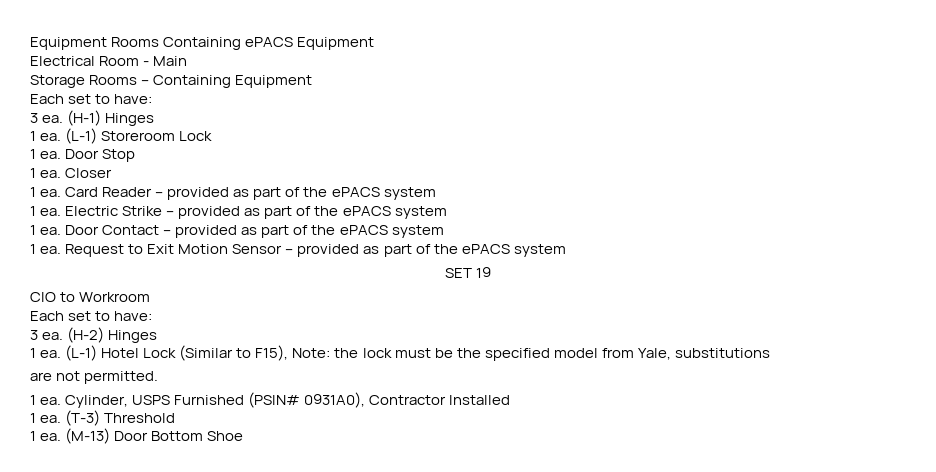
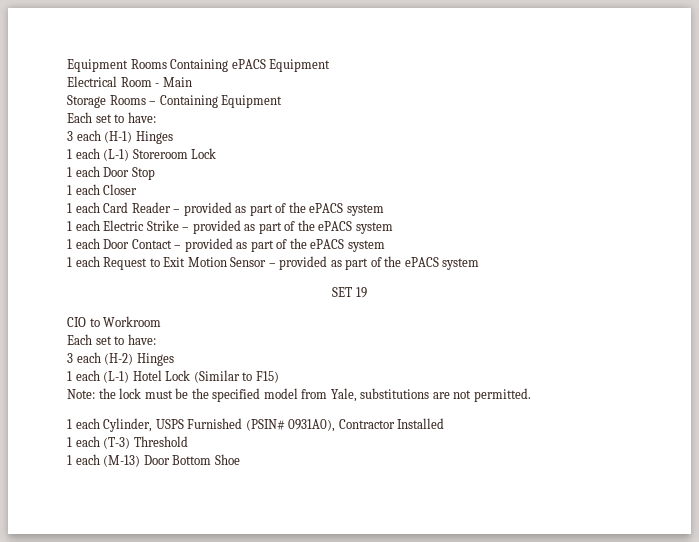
[42,115,64,123] ea. -> [76,130,101,141] each
[40,133,62,141] ea. -> [75,148,100,159] each
[40,151,62,159] ea. -> [75,166,100,177] each
[40,170,62,178] ea. -> [75,184,100,195] each
[40,189,62,197] ea. -> [75,202,100,213] each
[40,208,62,216] ea. -> [75,220,100,231] each
[40,227,62,235] ea. -> [75,238,100,249] each
[40,246,62,254] ea. -> [75,256,100,267] each
[42,332,64,340] ea. -> [76,352,101,363] each
[40,350,62,358] ea. -> [75,370,100,381] each
[255,345,289,361] F15), -> [255,371,279,383] F15) //
(770, 353) // -> (430, 393) none
[40,397,62,405] ea. -> [75,418,100,429] each
[40,415,62,423] ea. -> [75,436,100,447] each
[40,433,62,441] ea. -> [75,454,100,465] each

